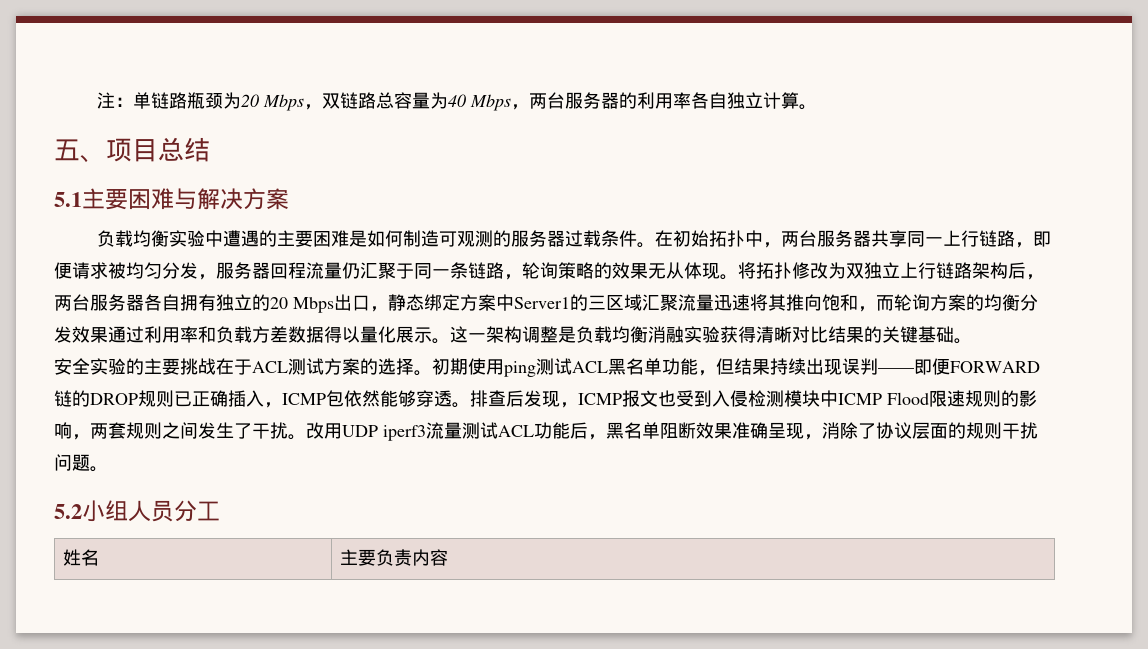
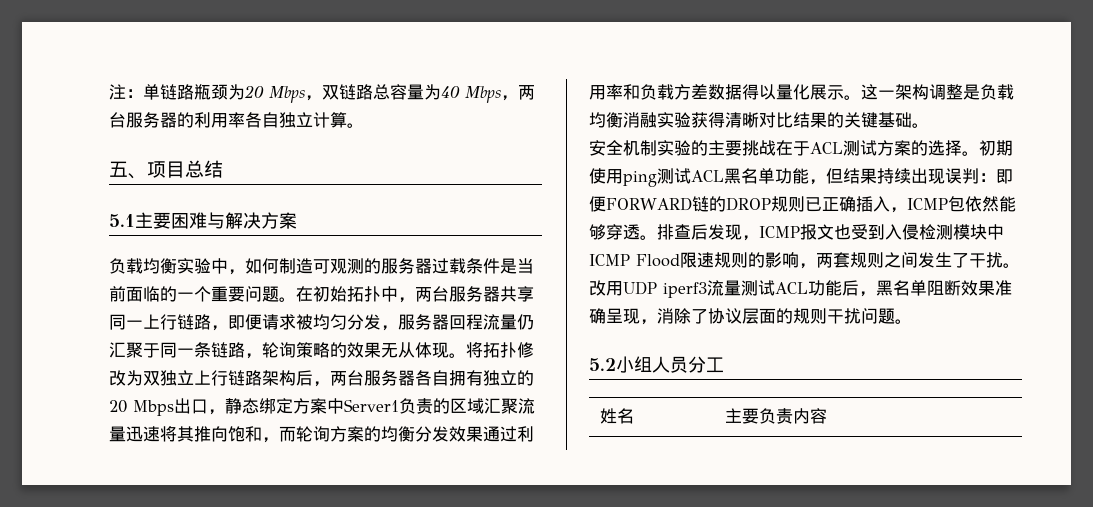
[223,230,368,247] 遭遇的主要困难是 -> [228,269,245,275] ，
(638, 238) none -> [500,258,534,274] [109,286,279,302] 是当前面临的一个重要问题
[570,294,606,311] 的三 -> [399,398,450,414] 负责的
(90, 366) none -> [623,140,657,156] 机制
[878,368,914,373] —— -> [979,173,996,182] ：

